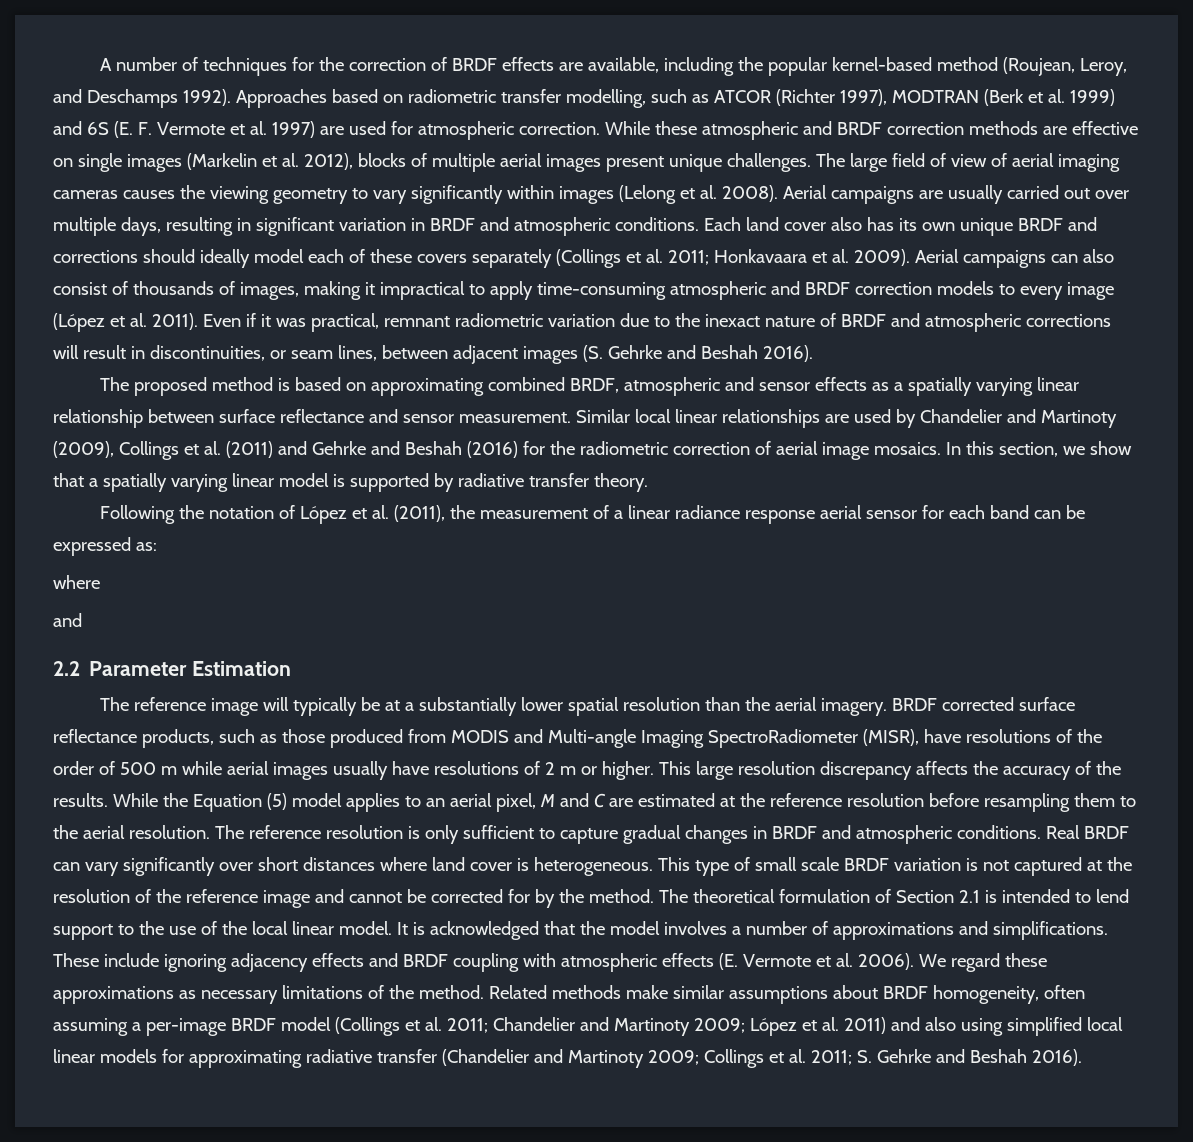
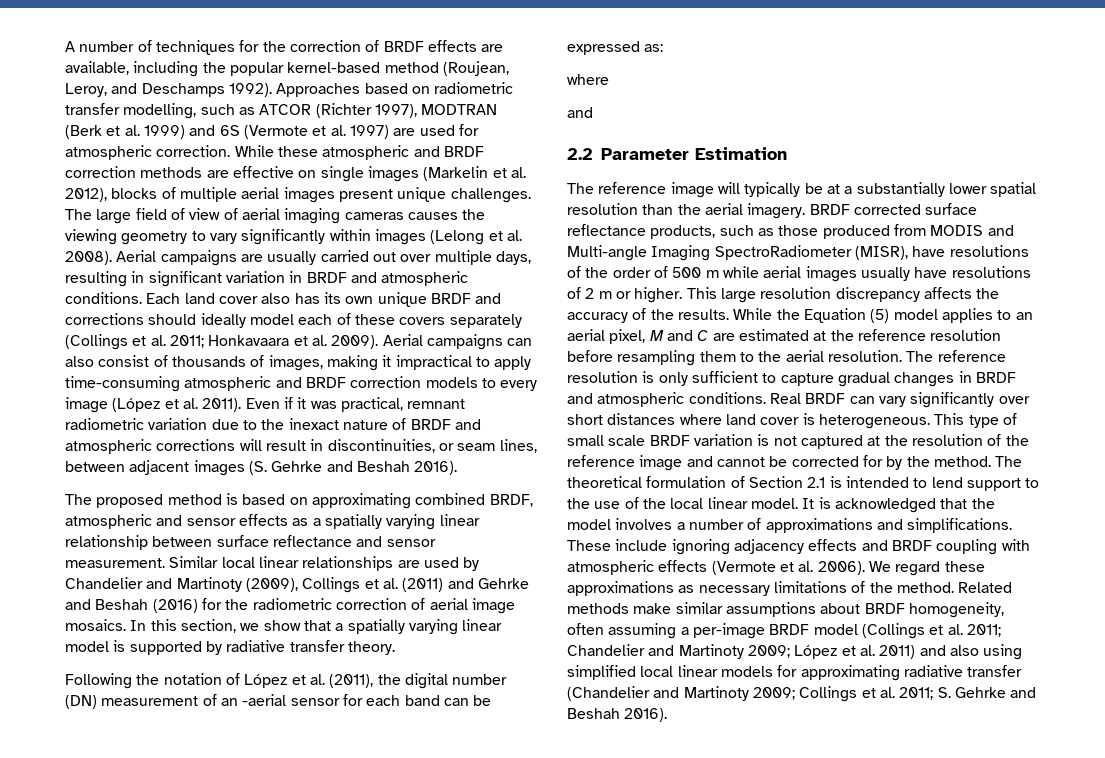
[113,121,225,138] (E. F. Vermote -> [243,125,308,139] (Vermote
[480,505,863,524] measurement of a linear radiance response aerial -> [404,673,508,689] [65,694,287,709] digital number (DN) measurement of an -aerial
[718,953,811,970] (E. Vermote -> [711,561,776,575] (Vermote

